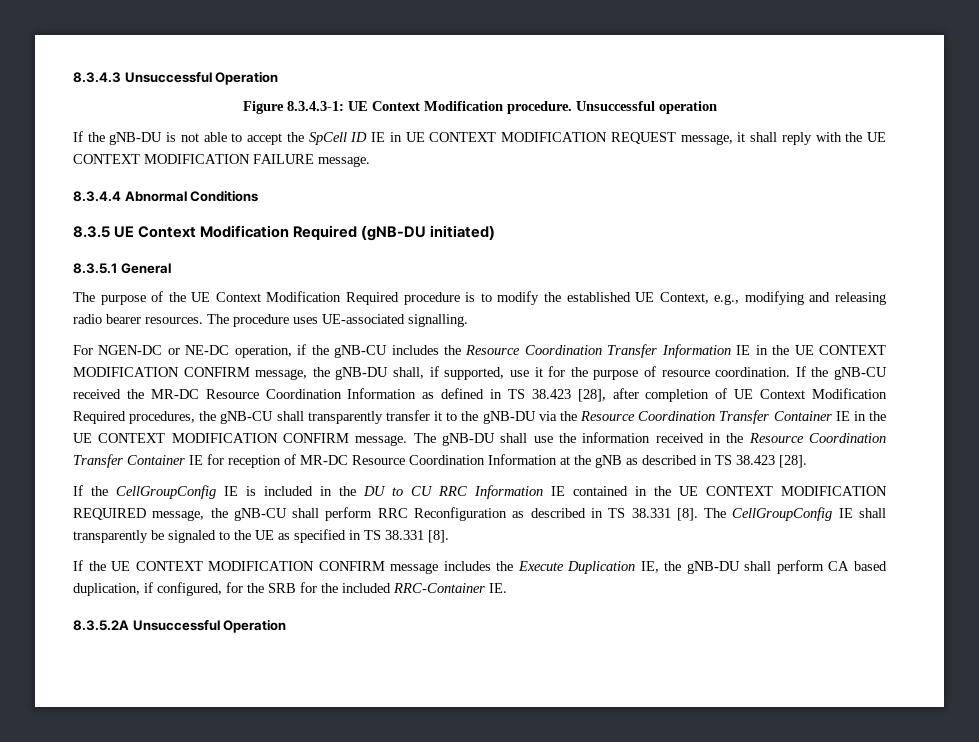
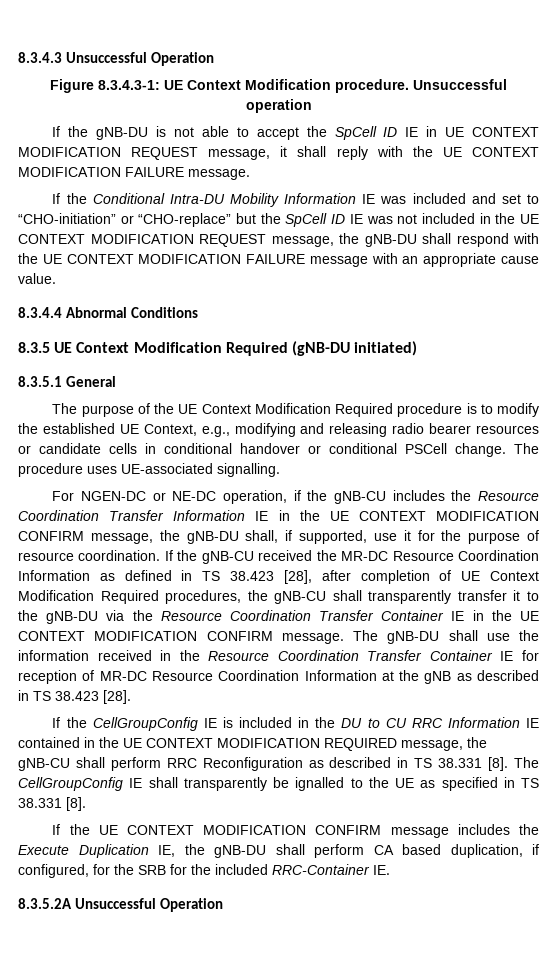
(370, 161) none -> [52,193,539,207] [18,213,539,227] [18,233,539,247] [18,253,539,267] [18,273,56,284] // If the Conditional Intra-DU Mobility Information IE was included and set to “CHO-initiation” or “CHO-replace” but the SpCell ID IE was not included in the UE CONTEXT MODIFICATION REQUEST message, the gNB-DU shall respond with the UE CONTEXT MODIFICATION FAILURE message with an appropriate cause value.
[145,317,203,324] resources. -> [475,425,539,434] [18,443,506,457] resources or candidate cells in conditional handover or conditional PSCell change.
[168,530,216,543] signaled -> [295,777,345,791] ignalled

